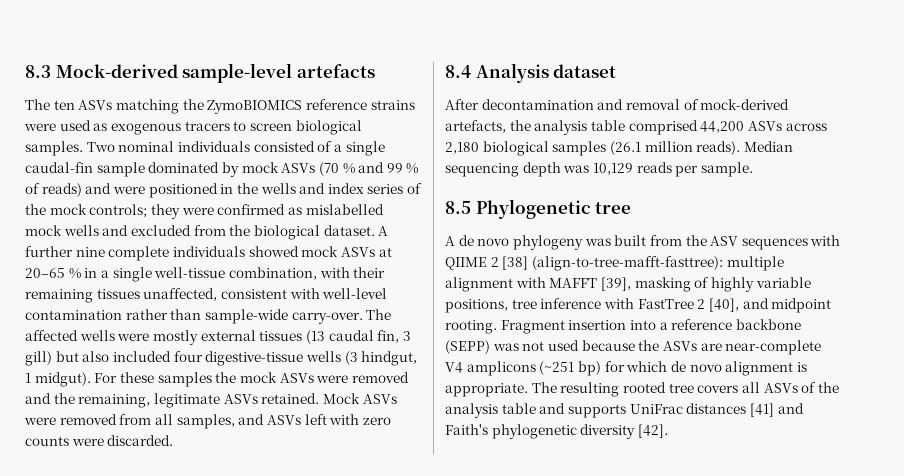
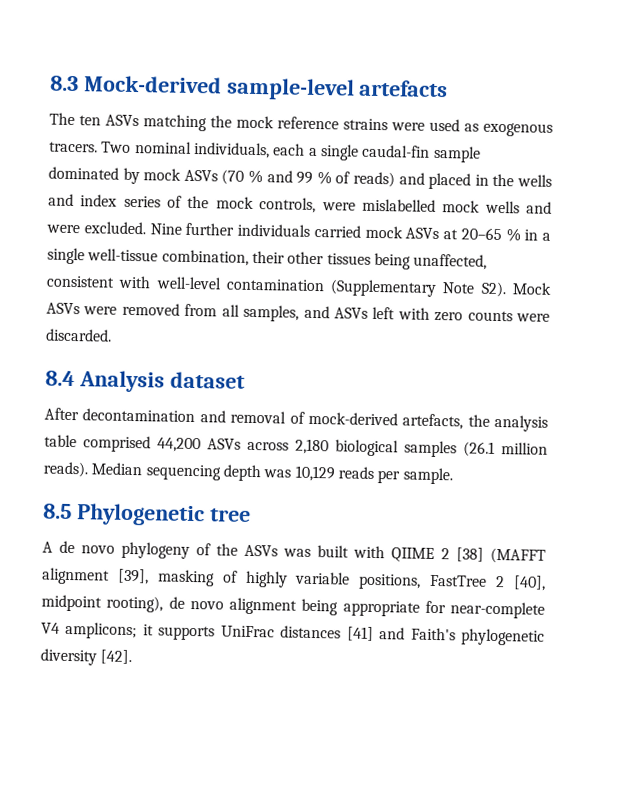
[207,100,303,114] ZymoBIOMICS -> [236,115,274,129] mock
[184,120,362,135] [25,141,333,156] tracers to screen biological samples. Two nominal individuals consisted of -> [49,141,306,159] tracers. Two nominal individuals, each
[112,183,218,198] were positioned -> [428,172,472,190] placed
[89,204,384,219] [25,225,389,240] [25,246,299,261] controls; they were confirmed as mislabelled mock wells and excluded from the biological dataset. A further nine complete individuals showed -> [259,197,553,214] [46,221,361,238] controls, were mislabelled mock wells and were excluded. Nine further individuals carried
[319,267,386,278] [25,289,140,303] with their remaining tissues -> [251,250,411,270] their other tissues being
[125,309,392,324] [25,330,411,345] [25,351,418,366] [25,372,409,387] [25,393,320,408] rather than sample-wide carry-over. The affected wells were mostly external tissues (13 caudal fin, 3 gill) but also included four digestive-tissue wells (3 hindgut, 1 midgut). For these samples the mock ASVs were removed and the remaining, legitimate ASVs retained. -> [330,279,507,298] (Supplementary Note S2).
[584,235,841,250] [445,256,784,271] [445,277,598,292] was built from the ASV sequences with QIIME 2 [38] (align-to-tree-mafft-fasttree): multiple alignment with MAFFT -> [196,543,546,564] [42,567,110,585] of the ASVs was built with QIIME 2 [38] (MAFFT alignment
[511,298,832,313] [445,319,801,334] [445,340,822,355] [445,361,807,376] [445,382,839,397] [445,403,566,418] tree inference with FastTree 2 [40], and midpoint rooting. Fragment insertion into a reference backbone (SEPP) was not used because the ASVs are near-complete V4 amplicons (~251 bp) for which de novo alignment is appropriate. The resulting rooted tree covers all ASVs of the analysis table and -> [430,574,547,591] [41,594,545,619] [41,621,154,640] FastTree 2 [40], midpoint rooting), de novo alignment being appropriate for near-complete V4 amplicons; it

